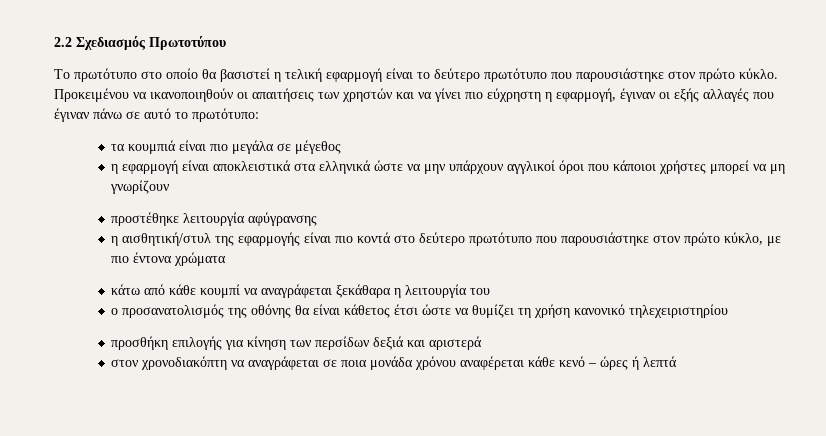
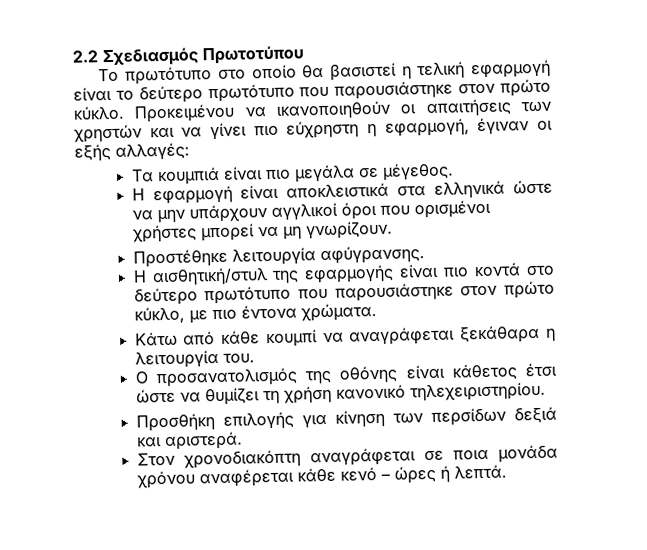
[703,88,774,102] [54,108,259,122] [111,144,126,151] αλλαγές που έγιναν πάνω σε αυτό το πρωτότυπο: // τα -> [115,142,190,160] [130,169,154,182] αλλαγές: // Τα
[295,140,342,154] [111,164,119,174] μέγεθος // η -> [381,162,454,181] [131,188,145,201] μέγεθος. // Η
[613,160,657,171] κάποιοι -> [413,199,491,219] ορισμένοι
[110,180,170,194] [111,212,318,226] [111,236,119,246] γνωρίζουν // προστέθηκε λειτουργία αφύγρανσης // η -> [305,220,393,240] [132,245,425,268] [132,270,147,283] γνωρίζουν. // Προστέθηκε λειτουργία αφύγρανσης. // Η
[174,252,227,266] [111,284,141,295] χρώματα // κάτω -> [300,303,377,322] [134,331,178,346] χρώματα. // Κάτω
[470,287,491,295] [111,308,119,315] του // ο -> [222,353,255,363] [134,371,149,384] του. // Ο
[295,305,311,315] θα -> (399, 374) none
[629,304,729,318] [111,336,169,350] τηλεχειριστηρίου // προσθήκη -> [409,381,546,402] [135,413,215,432] τηλεχειριστηρίου. // Προσθήκη
[429,336,483,350] [111,356,246,370] αριστερά // στον χρονοδιακόπτη να -> [163,431,243,451] [136,449,301,469] αριστερά. // Στον χρονοδιακόπτη
[643,356,678,367] λεπτά -> [453,464,507,479] λεπτά.

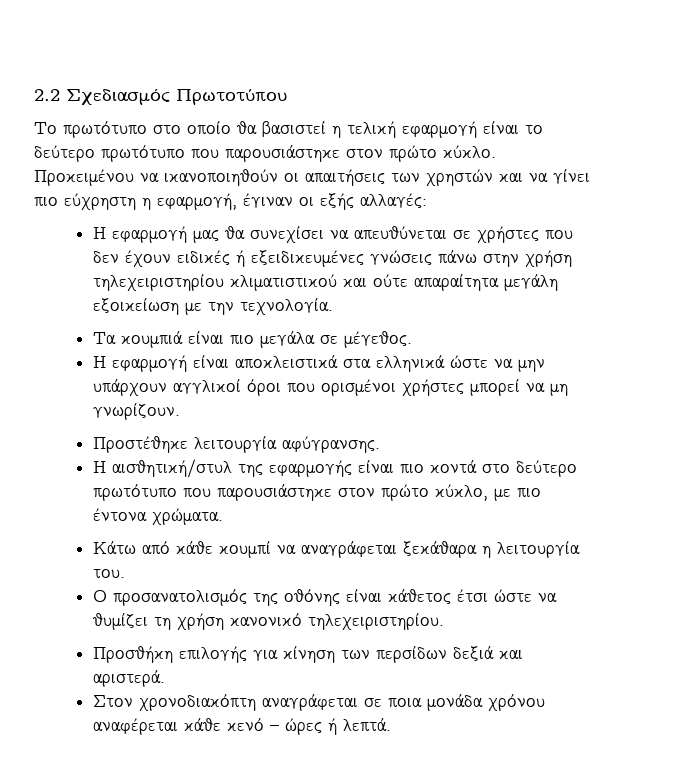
(190, 151) none -> [92,226,573,243] [92,250,572,267] [92,274,558,291] [92,298,333,315] // Η εφαρμογή μας θα συνεχίσει να απευθύνεται σε χρήστες που δεν έχουν ειδικές ή εξειδικευμένες γνώσεις πάνω στην χρήση τηλεχειριστηρίου κλιματιστικού και ούτε απαραίτητα μεγάλη εξοικείωση με την τεχνολογία.

